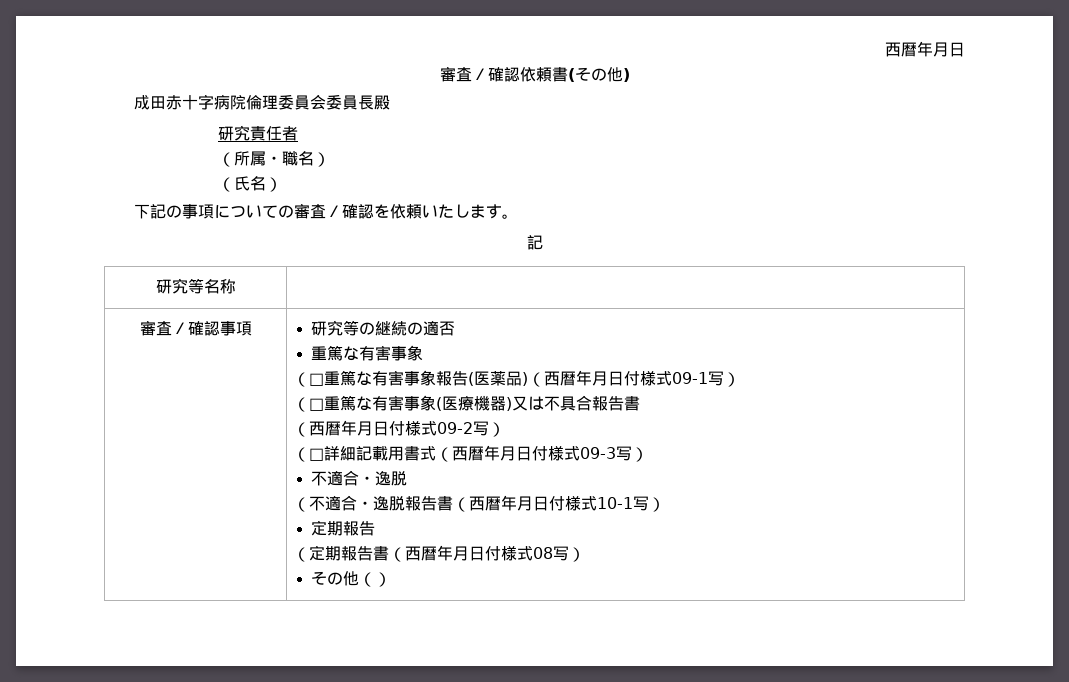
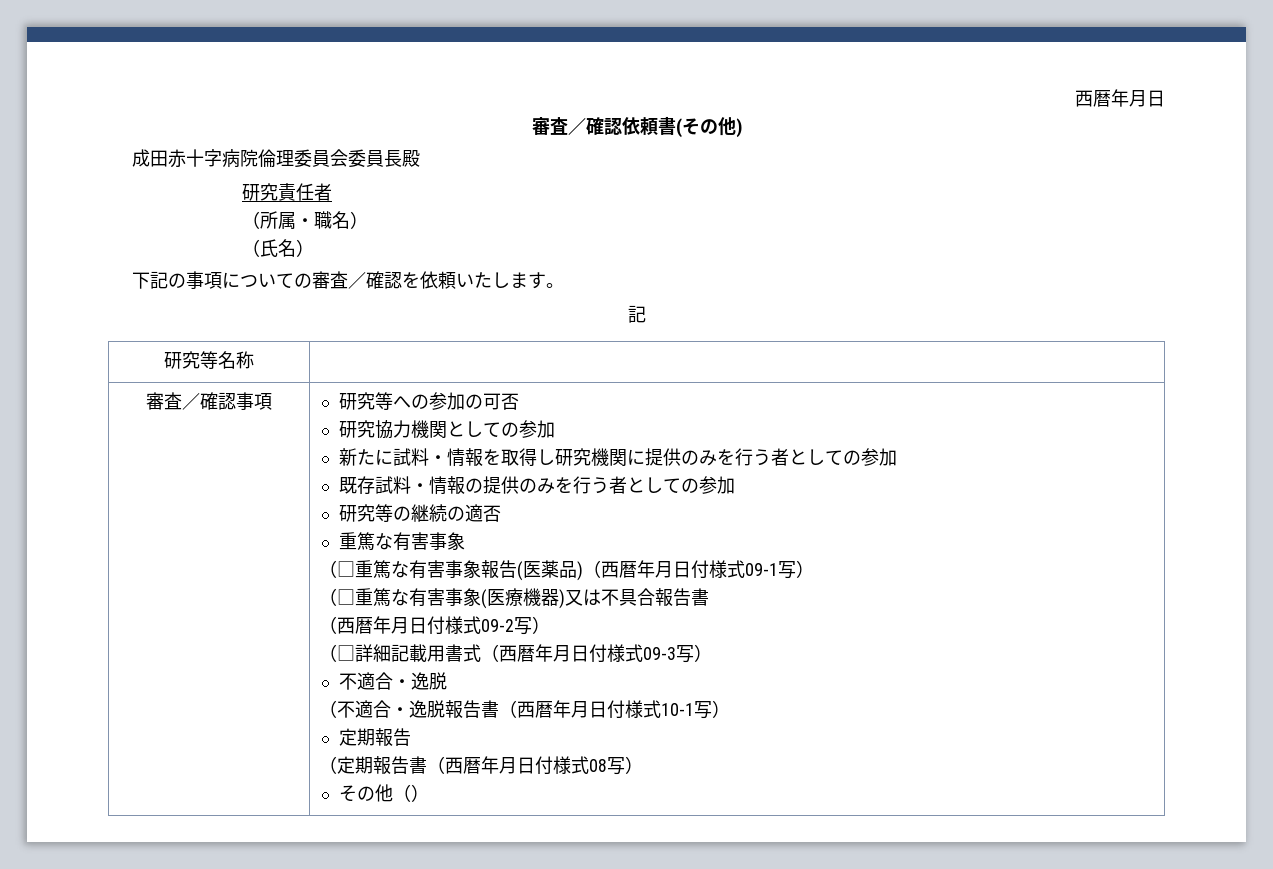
(359, 328) none -> [392,392,519,410] [338,420,555,439] [338,448,897,467] [338,476,735,495] [338,504,393,522] への参加の可否 // 研究協力機関としての参加 // 新たに試料・情報を取得し研究機関に提供のみを行う者としての参加 // 既存試料・情報の提供のみを行う者としての参加 // 研究等

